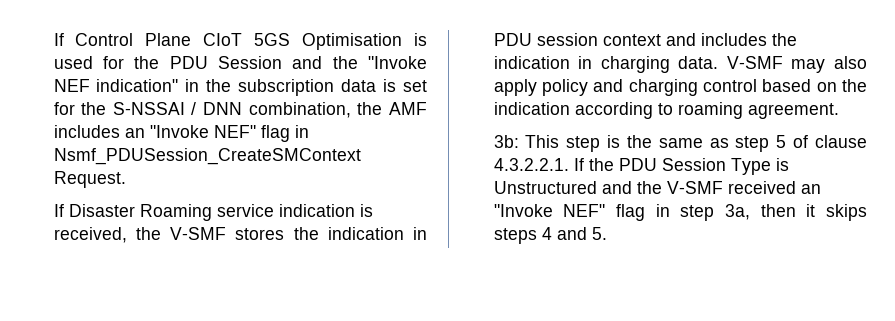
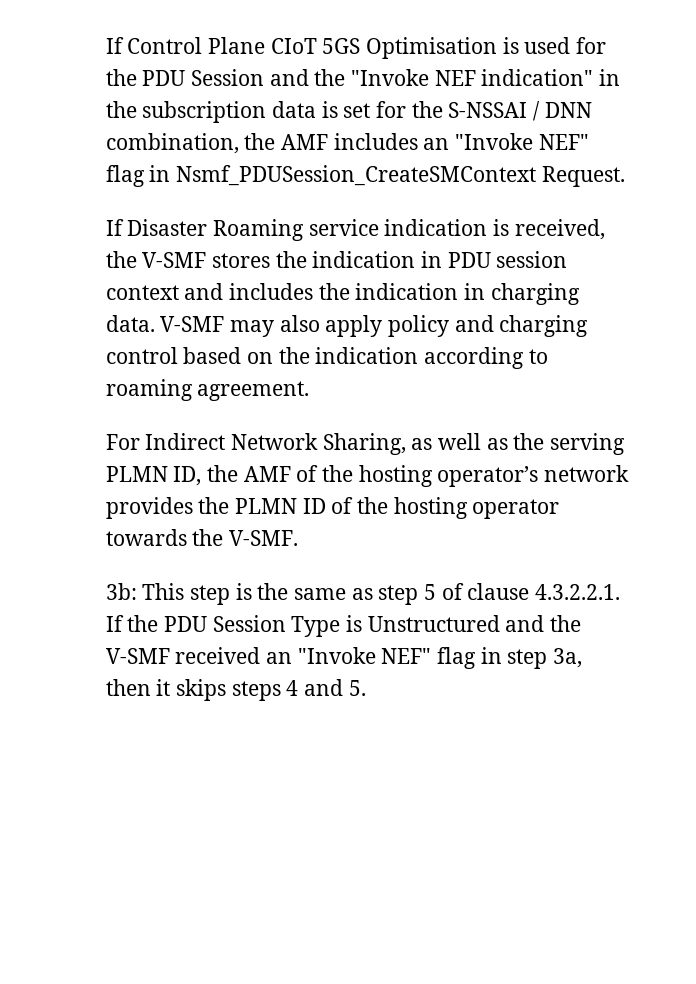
(839, 111) none -> [105,433,626,455] [105,465,630,487] [105,497,560,519] [105,529,299,546] // For Indirect Network Sharing, as well as the serving PLMN ID, the AMF of the hosting operator’s network provides the PLMN ID of the hosting operator towards the V-SMF.

